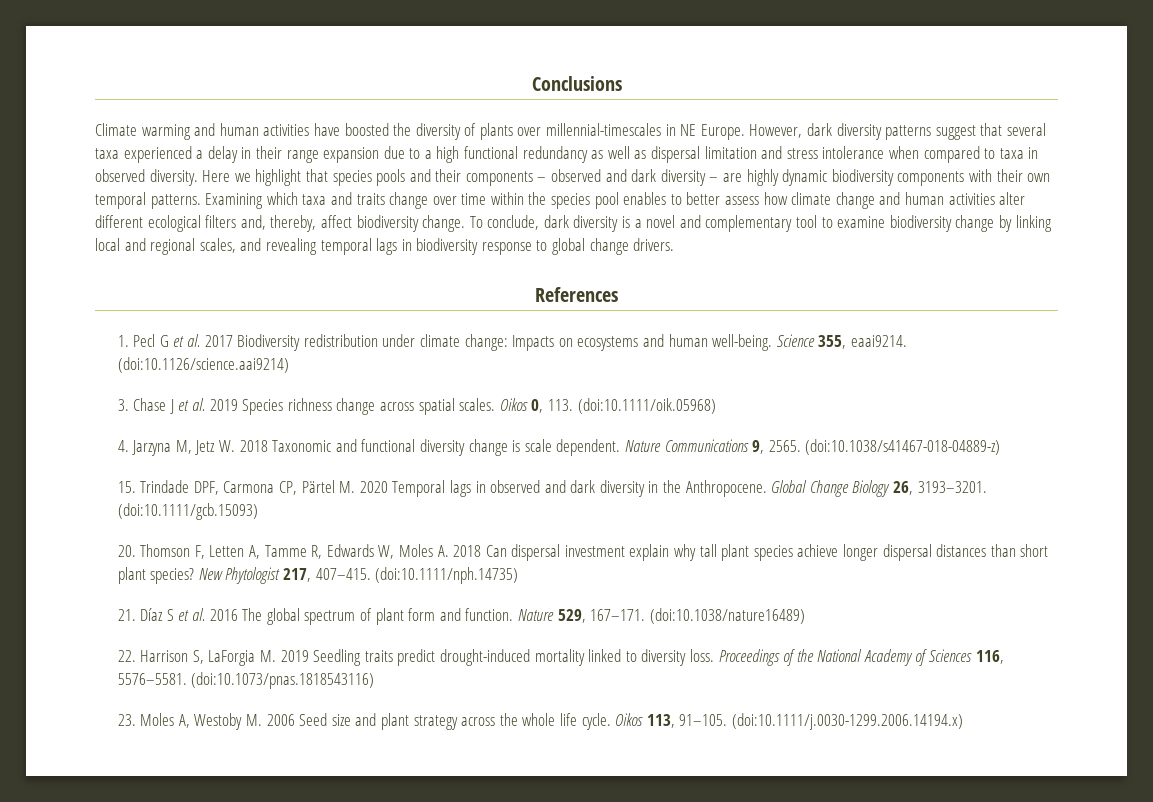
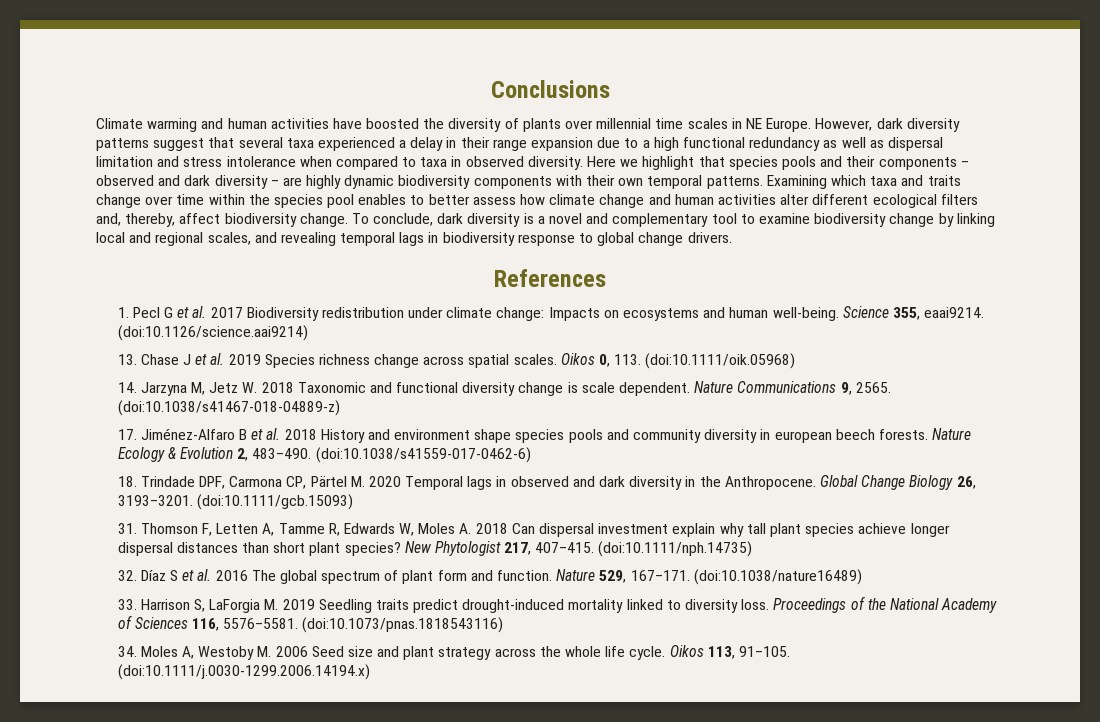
[546,123,662,136] millennial-timescales -> [596,118,728,129] millennial time scales
[117,399,129,411] 3. -> [117,354,137,365] 13.
[117,440,129,452] 4. -> [117,382,137,393] 14.
[117,481,136,493] 15. -> [117,428,972,443] [117,447,531,463] [117,476,137,487] 17. Jiménez-Alfaro B et al. 2018 History and environment shape species pools and community diversity in european beech forests. Nature Ecology & Evolution 2, 483–490. (doi:10.1038/s41559-017-0462-6) // 18.
[117,545,136,557] 20. -> [117,523,137,534] 31.
[117,609,136,621] 21. -> [117,570,137,581] 32.
[117,650,136,662] 22. -> [117,599,137,610] 33.
[117,714,136,726] 23. -> [117,646,137,657] 34.

